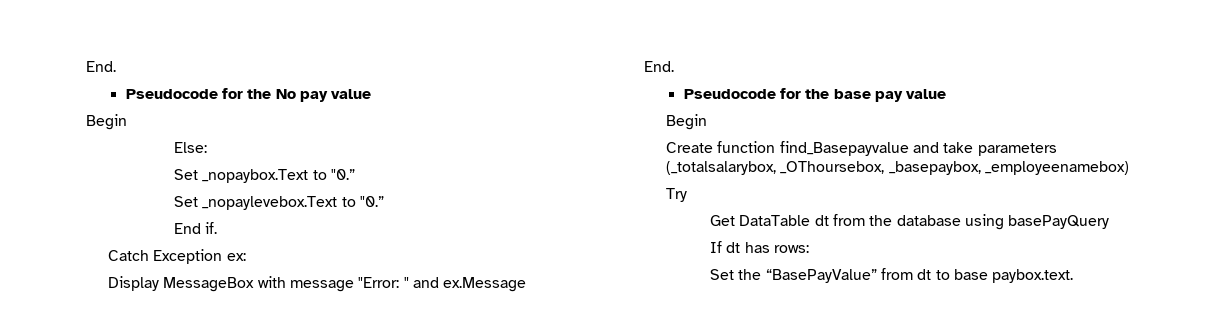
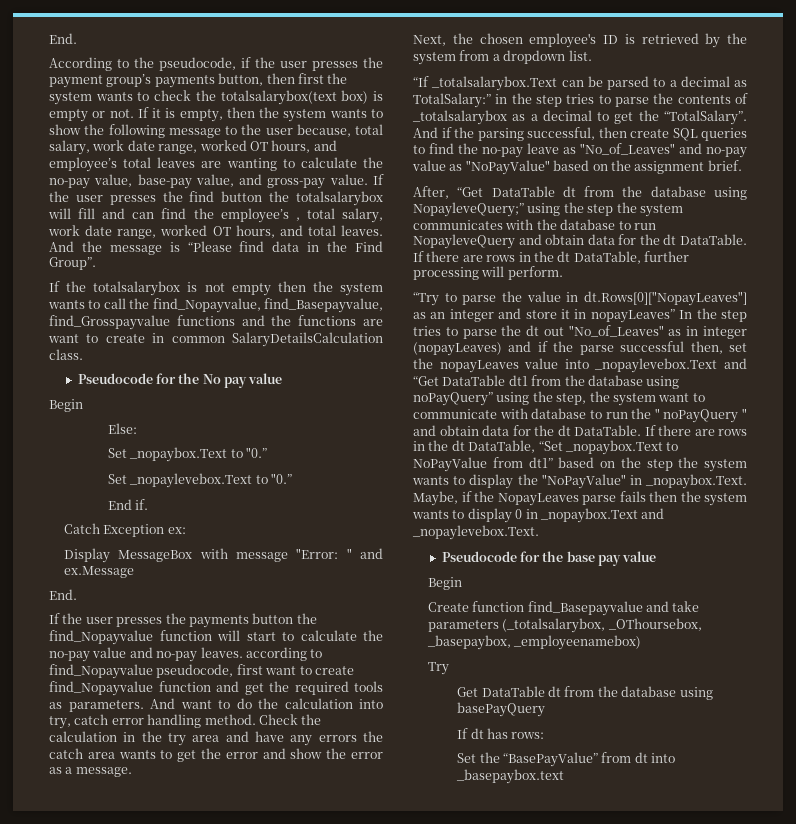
[86,61,116,72] End. -> [49,33,77,44] [49,57,383,71] [49,73,348,88] [49,90,383,105] [49,107,383,122] [49,124,383,138] [49,140,337,155] [49,157,383,172] [49,174,384,189] [49,191,383,206] [48,208,383,223] [48,225,383,239] [49,241,384,255] [49,257,96,270] [49,281,383,296] [48,298,383,313] [49,315,384,330] [48,332,383,347] [49,349,83,360] End. // According to the pseudocode, if the user presses the payment group’s payments button, then first the system wants to check the totalsalarybox(text box) is empty or not. If it is empty, then the system wants to show the following message to the user because, total salary, work date range, worked OT hours, and employee’s total leaves are wanting to calculate the no-pay value, base-pay value, and gross-pay value. If the user presses the find button the totalsalarybox will fill and can find the employee’s , total salary, work date range, worked OT hours, and total leaves. And the message is “Please find data in the Find Group”. // If the totalsalarybox is not empty then the system wants to call the find_Nopayvalue, find_Basepayvalue, find_Grosspayvalue functions and the functions are want to create in common SalaryDetailsCalculation class.
(674, 66) none -> [49,613,317,628] [49,630,383,645] [49,647,323,662] [49,664,354,679] [49,681,383,696] [49,698,383,712] [49,714,322,729] [49,731,383,746] [49,748,384,762] [49,767,132,777] [413,33,747,48] [413,50,592,65] [413,76,747,91] [413,93,748,108] [412,110,747,125] [413,127,747,141] [413,143,747,158] [412,160,742,175] [413,186,747,200] [413,202,683,217] [413,219,656,230] [413,234,747,249] [413,251,689,264] [413,266,563,280] [413,291,747,306] [413,308,747,323] [413,325,747,339] [413,341,747,356] [413,358,747,373] [413,375,680,389] [413,391,705,406] [413,408,747,423] [413,425,747,436] [413,440,679,455] [413,457,747,472] [412,474,747,489] [413,491,747,506] [412,508,665,523] [412,525,539,540] // If the user presses the payments button the find_Nopayvalue function will start to calculate the no-pay value and no-pay leaves. according to find_Nopayvalue pseudocode, first want to create find_Nopayvalue function and get the required tools as parameters. And want to do the calculation into try, catch error handling method. Check the calculation in the try area and have any errors the catch area wants to get the error and show the error as a message. // Next, the chosen employee's ID is retrieved by the system from a dropdown list. // “If _totalsalarybox.Text can be parsed to a decimal as TotalSalary:” in the step tries to parse the contents of _totalsalarybox as a decimal to get the “TotalSalary”. And if the parsing successful, then create SQL queries to find the no-pay leave as "No_of_Leaves" and no-pay value as "NoPayValue" based on the assignment brief. // After, “Get DataTable dt from the database using NopayleveQuery;” using the step the system communicates with the database to run NopayleveQuery and obtain data for the dt DataTable. If there are rows in the dt DataTable, further processing will perform. // “Try to parse the value in dt.Rows[0]["NopayLeaves"] as an integer and store it in nopayLeaves” In the step tries to parse the dt out "No_of_Leaves" as in integer (nopayLeaves) and if the parse successful then, set the nopayLeaves value into _nopaylevebox.Text and “Get DataTable dt1 from the database using noPayQuery” using the step, the system want to communicate with database to run the " noPayQuery " and obtain data for the dt DataTable. If there are rows in the dt DataTable, “Set _nopaybox.Text to NoPayValue from dt1” based on the step the system wants to display the "NoPayValue" in _nopaybox.Text. Maybe, if the NopayLeaves parse fails then the system wants to display 0 in _nopaybox.Text and _nopaylevebox.Text.
[935,269,1074,283] to base paybox.text. -> [651,753,676,763] [456,769,565,784] into _basepaybox.text

